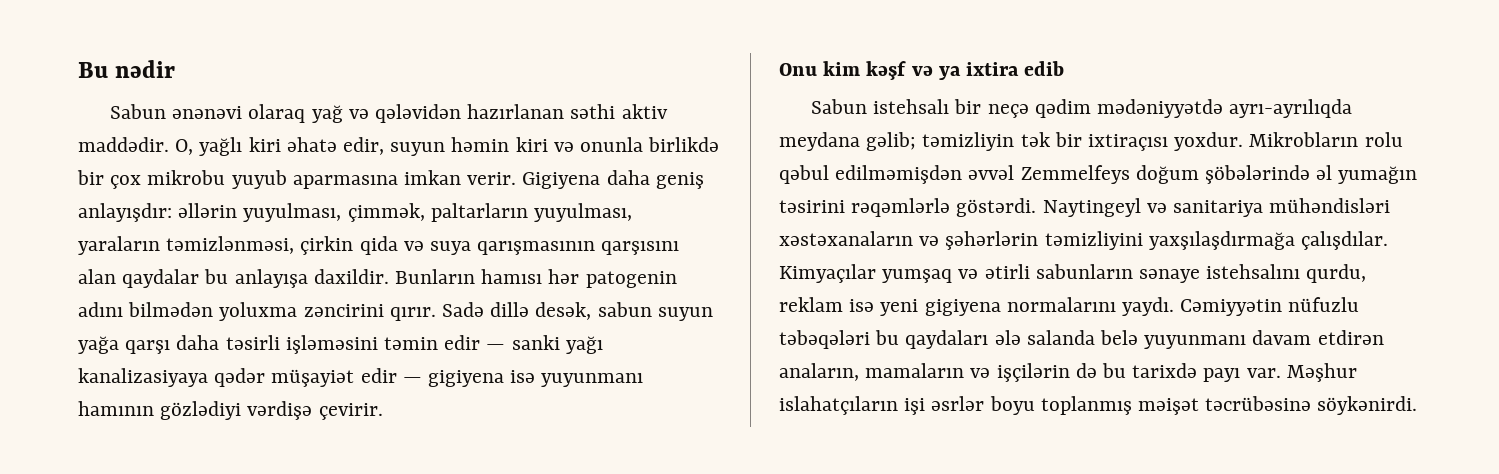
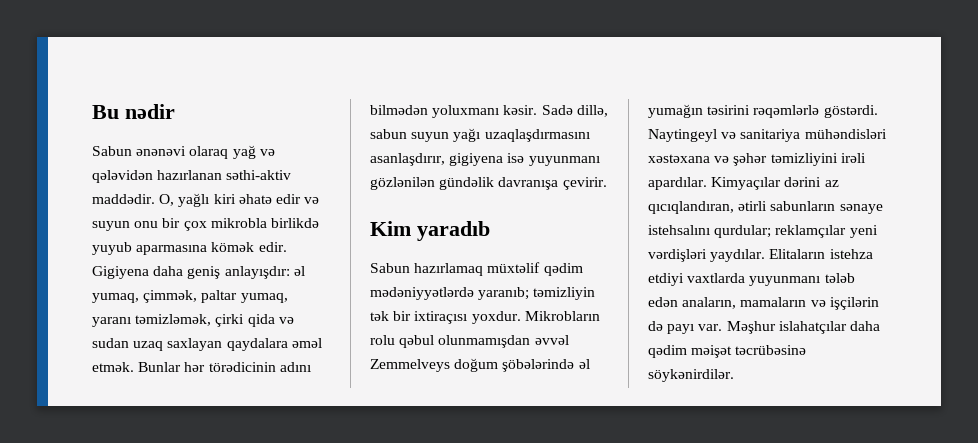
[570,104,668,119] səthi aktiv -> [226,170,292,180] səthi-aktiv
[343,137,720,156] [77,170,704,189] [78,203,633,222] [78,236,680,255] [78,269,677,288] [78,302,713,321] [78,335,603,354] [78,368,644,387] [78,401,383,420] [779,61,1065,80] [810,99,1353,118] [779,132,917,151] edir, suyun həmin kiri və onunla birlikdə bir çox mikrobu yuyub aparmasına imkan verir. Gigiyena daha geniş anlayışdır: əllərin yuyulması, çimmək, paltarların yuyulması, yaraların təmizlənməsi, çirkin qida və suya qarışmasının qarşısını alan qaydalar bu anlayışa daxildir. Bunların hamısı hər patogenin adını bilmədən yoluxma zəncirini qırır. Sadə dillə desək, sabun suyun yağa qarşı daha təsirli işləməsini təmin edir — sanki yağı kanalizasiyaya qədər müşayiət edir — gigiyena isə yuyunmanı hamının gözlədiyi vərdişə çevirir. // Onu kim kəşf və ya ixtira edib // Sabun istehsalı bir neçə qədim mədəniyyətdə ayrı-ayrılıqda meydana gəlib; -> [275,194,320,204] [92,218,319,231] [92,242,287,255] [92,266,305,279] [92,290,288,303] [92,314,294,327] [92,338,322,351] [92,362,312,372] [370,105,608,118] [370,128,591,142] [370,153,601,166] [370,177,607,190] [370,221,490,241] [370,262,583,276] [370,287,530,300] edir və suyun onu bir çox mikrobla birlikdə yuyub aparmasına kömək edir. Gigiyena daha geniş anlayışdır: əl yumaq, çimmək, paltar yumaq, yaranı təmizləmək, çirki qida və sudan uzaq saxlayan qaydalara əməl etmək. Bunlar hər törədicinin adını bilmədən yoluxmanı kəsir. Sadə dillə, sabun suyun yağı uzaqlaşdırmasını asanlaşdırır, gigiyena isə yuyunmanı gözlənilən gündəlik davranışa çevirir. // Kim yaradıb // Sabun hazırlamaq müxtəlif qədim mədəniyyətlərdə yaranıb;
[835,165,1130,184] edilməmişdən əvvəl Zemmelfeys -> [438,335,569,348] [370,359,450,372] olunmamışdan əvvəl Zemmelveys
[779,231,1389,250] [779,264,1367,283] [779,297,1360,316] [779,330,1384,349] xəstəxanaların və şəhərlərin təmizliyini yaxşılaşdırmağa çalışdılar. Kimyaçılar yumşaq və ətirli sabunların sənaye istehsalını qurdu, reklam isə yeni gigiyena normalarını yaydı. Cəmiyyətin nüfuzlu təbəqələri bu qaydaları ələ salanda belə yuyunmanı davam etdirən -> [648,153,866,166] [648,177,839,190] [648,201,883,214] [648,225,878,238] [648,249,873,262] [648,273,855,286] [648,297,678,307] xəstəxana və şəhər təmizliyini irəli apardılar. Kimyaçılar dərini az qıcıqlandıran, ətirli sabunların sənaye istehsalını qurdular; reklamçılar yeni vərdişləri yaydılar. Elitaların istehza etdiyi vaxtlarda yuyunmanı tələb edən
[1102,363,1198,378] bu tarixdə -> (663, 326) none
[779,396,1132,415] islahatçıların işi əsrlər boyu toplanmış -> [778,321,880,334] [648,345,687,358] islahatçılar daha qədim
[1317,396,1418,415] söykənirdi. -> [648,369,734,382] söykənirdilər.

